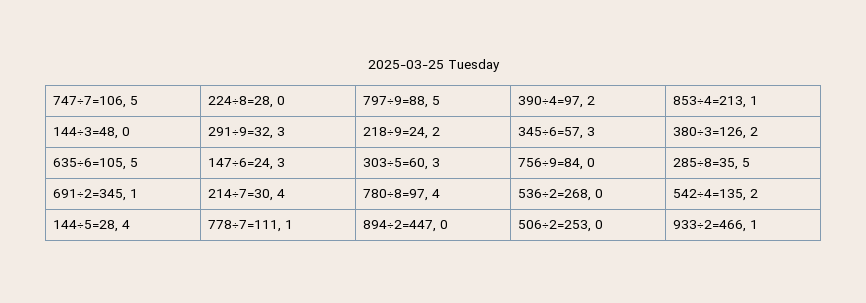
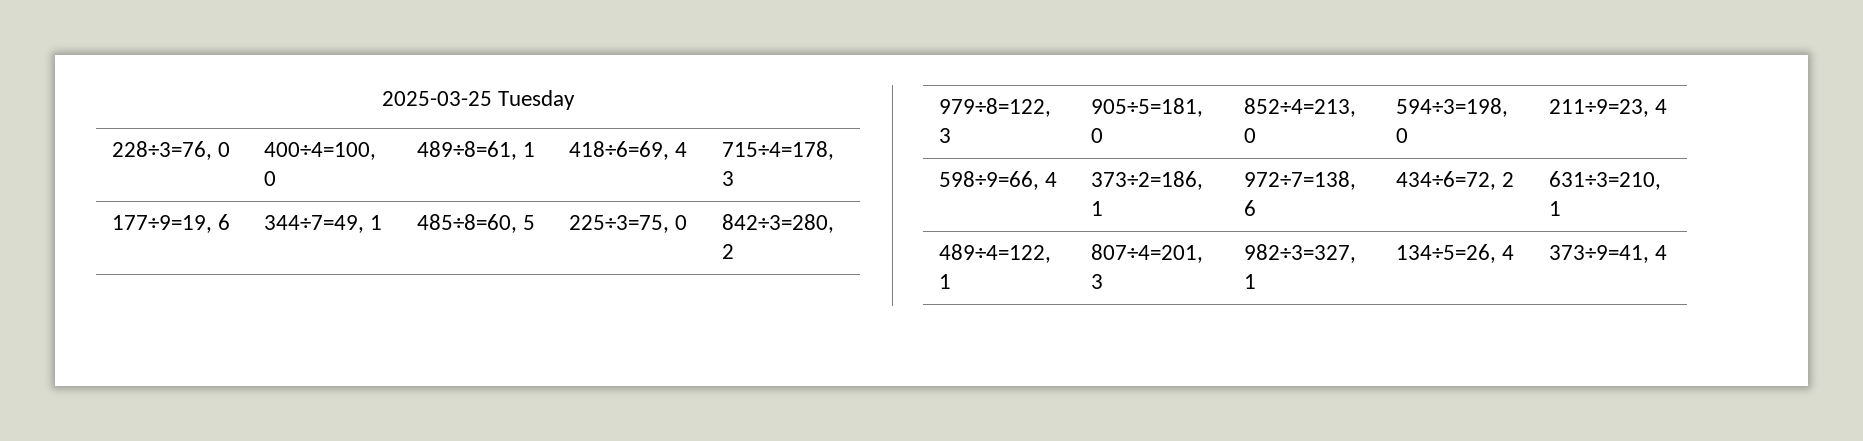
[53,96,139,108] [208,96,286,108] [363,96,441,108] [518,96,596,108] [673,96,747,108] 747÷7=106, 5 | 224÷8=28, 0 | 797÷9=88, 5 | 390÷4=97, 2 | 853÷4=213, -> [111,141,231,160] [263,142,376,160] [263,171,276,186] [416,141,536,160] [568,141,688,160] [721,141,834,160] [721,171,734,186] [111,214,231,233] [263,215,383,233] [416,214,536,233] [568,215,688,233] [721,214,834,233] [721,244,734,259] [938,98,1051,117] [938,128,951,143] [1090,98,1203,117] [1090,128,1103,143] [1243,98,1356,117] [1243,128,1256,143] [1395,98,1508,117] [1395,128,1408,143] [1548,99,1668,117] [938,171,1058,190] [1090,171,1203,190] [1090,201,1103,216] [1243,171,1356,190] [1243,200,1256,216] [1395,171,1515,190] [1548,171,1661,190] 228÷3=76, 0 | 400÷4=100, 0 | 489÷8=61, 1 | 418÷6=69, 4 | 715÷4=178, 3 // 177÷9=19, 6 | 344÷7=49, 1 | 485÷8=60, 5 | 225÷3=75, 0 | 842÷3=280, 2 // 979÷8=122, 3 | 905÷5=181, 0 | 852÷4=213, 0 | 594÷3=198, 0 | 211÷9=23, 4 // 598÷9=66, 4 | 373÷2=186, 1 | 972÷7=138, 6 | 434÷6=72, 2 | 631÷3=210,
[53,127,131,139] [208,127,286,139] [363,127,441,139] [518,127,596,139] [673,127,759,139] [53,158,139,170] [208,158,286,170] [363,158,441,170] [518,158,596,170] [673,158,751,170] [53,189,139,201] [208,189,286,201] [363,189,441,201] [518,189,604,201] [673,189,759,201] [53,220,131,232] [208,220,294,232] [363,220,449,232] [518,220,604,232] [673,220,759,232] 144÷3=48, 0 | 291÷9=32, 3 | 218÷9=24, 2 | 345÷6=57, 3 | 380÷3=126, 2 // 635÷6=105, 5 | 147÷6=24, 3 | 303÷5=60, 3 | 756÷9=84, 0 | 285÷8=35, 5 // 691÷2=345, 1 | 214÷7=30, 4 | 780÷8=97, 4 | 536÷2=268, 0 | 542÷4=135, 2 // 144÷5=28, 4 | 778÷7=111, 1 | 894÷2=447, 0 | 506÷2=253, 0 | 933÷2=466, 1 -> [938,244,1051,263] [938,274,951,289] [1090,244,1203,263] [1090,274,1103,289] [1243,244,1356,263] [1243,274,1256,289] [1395,244,1515,263] [1548,245,1668,263] 489÷4=122, 1 | 807÷4=201, 3 | 982÷3=327, 1 | 134÷5=26, 4 | 373÷9=41, 4

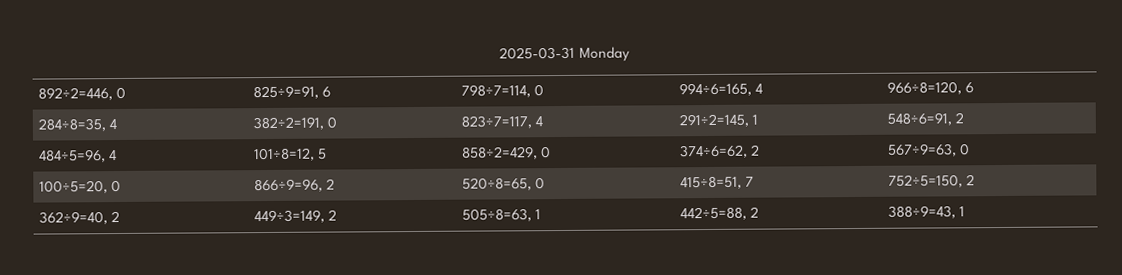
[381,90,576,110] [111,141,231,160] [263,142,376,160] [263,171,276,186] [416,141,536,160] [568,141,688,160] [721,141,834,160] [721,171,734,186] [111,214,231,233] [263,215,383,233] [416,214,536,233] [568,215,688,233] [721,214,834,233] [721,244,734,259] [938,98,1051,117] [938,128,951,143] [1090,98,1203,117] [1090,128,1103,143] [1243,98,1356,117] [1243,128,1256,143] [1395,98,1508,117] [1395,128,1408,143] [1548,99,1668,117] [938,171,1058,190] [1090,171,1203,190] [1090,201,1103,216] [1243,171,1356,190] [1243,200,1256,216] [1395,171,1515,190] [1548,171,1661,190] [1548,201,1561,216] [938,244,1051,263] [938,274,951,289] [1090,244,1203,263] [1090,274,1103,289] [1243,244,1356,263] [1243,274,1256,289] [1395,244,1515,263] [1548,245,1668,263] 2025-03-25 Tuesday // 228÷3=76, 0 | 400÷4=100, 0 | 489÷8=61, 1 | 418÷6=69, 4 | 715÷4=178, 3 // 177÷9=19, 6 | 344÷7=49, 1 | 485÷8=60, 5 | 225÷3=75, 0 | 842÷3=280, 2 // 979÷8=122, 3 | 905÷5=181, 0 | 852÷4=213, 0 | 594÷3=198, 0 | 211÷9=23, 4 // 598÷9=66, 4 | 373÷2=186, 1 | 972÷7=138, 6 | 434÷6=72, 2 | 631÷3=210, 1 // 489÷4=122, 1 | 807÷4=201, 3 | 982÷3=327, 1 | 134÷5=26, 4 | 373÷9=41, 4 -> [499,46,630,62] [38,86,127,101] [253,85,332,100] [461,84,545,98] [679,82,764,97] [887,81,975,95] [38,118,118,132] [253,116,338,131] [461,115,544,129] [679,113,759,128] [887,112,965,126] [39,149,118,163] [254,147,328,162] [462,146,552,160] [680,144,761,159] [888,143,971,157] [39,179,122,194] [254,178,336,193] [462,177,546,191] [680,175,755,190] [888,174,976,188] [39,211,121,225] [254,209,338,224] [462,208,542,222] [680,206,760,221] [888,205,966,219] 2025-03-31 Monday // 892÷2=446, 0 | 825÷9=91, 6 | 798÷7=114, 0 | 994÷6=165, 4 | 966÷8=120, 6 // 284÷8=35, 4 | 382÷2=191, 0 | 823÷7=117, 4 | 291÷2=145, 1 | 548÷6=91, 2 // 484÷5=96, 4 | 101÷8=12, 5 | 858÷2=429, 0 | 374÷6=62, 2 | 567÷9=63, 0 // 100÷5=20, 0 | 866÷9=96, 2 | 520÷8=65, 0 | 415÷8=51, 7 | 752÷5=150, 2 // 362÷9=40, 2 | 449÷3=149, 2 | 505÷8=63, 1 | 442÷5=88, 2 | 388÷9=43, 1

